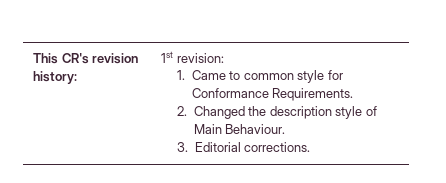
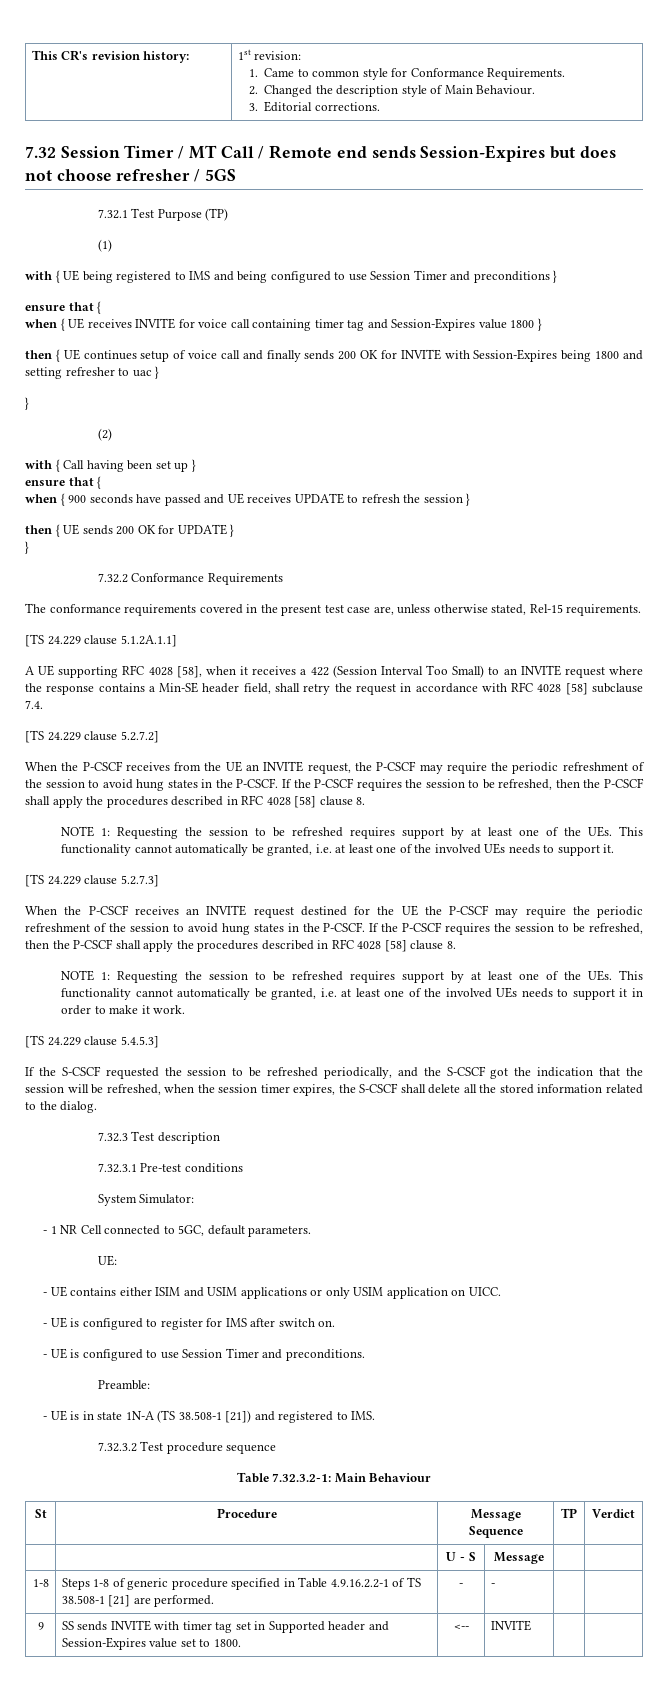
(311, 147) none -> [25,145,616,162] [25,169,236,182] [97,208,229,221] [97,239,112,252] [25,270,558,283] [25,301,102,314] [25,318,542,331] [25,349,644,362] [25,366,160,379] [25,397,29,410] [97,428,112,441] [25,459,196,472] [25,476,102,489] [25,493,471,506] [25,524,235,537] [25,541,29,554] [97,573,283,585] [25,603,642,616] [25,634,177,647] [25,665,643,678] [25,682,644,695] [25,700,43,709] [25,730,159,743] [25,761,646,774] [25,778,644,791] [25,795,366,808] [61,826,643,839] [61,843,615,856] [25,874,159,887] [25,905,643,918] [25,922,644,935] [25,939,456,952] [61,970,643,983] [61,987,643,1000] [61,1005,186,1015] [25,1035,159,1048] [25,1066,643,1079] [25,1083,644,1096] [25,1101,98,1113] [97,1131,220,1144] [97,1163,243,1173] [97,1194,195,1206] [43,1225,312,1237] [97,1255,117,1266] [43,1286,501,1299] [43,1317,336,1330] [43,1348,365,1361] [97,1380,150,1390] [43,1410,376,1423] [97,1441,277,1454] [236,1472,432,1483] [34,1509,47,1518] [216,1508,277,1518] [470,1509,521,1521] [468,1526,523,1538] [561,1508,577,1518] [592,1509,635,1518] [446,1552,476,1561] [494,1552,544,1564] [32,1579,49,1587] [61,1577,421,1590] [61,1595,215,1607] [459,1583,463,1587] [490,1583,495,1587] [37,1622,44,1630] [61,1620,389,1633] [61,1637,241,1650] [453,1624,469,1630] [490,1620,531,1631] // 7.32 Session Timer / MT Call / Remote end sends Session-Expires but does not choose refresher / 5GS // 7.32.1 Test Purpose (TP) // (1) // with { UE being registered to IMS and being configured to use Session Timer and preconditions } // ensure that { // when { UE receives INVITE for voice call containing timer tag and Session-Expires value 1800 } // then { UE continues setup of voice call and finally sends 200 OK for INVITE with Session-Expires being 1800 and setting refresher to uac } // } // (2) // with { Call having been set up } // ensure that { // when { 900 seconds have passed and UE receives UPDATE to refresh the session } // then { UE sends 200 OK for UPDATE } // } // 7.32.2 Conformance Requirements // The conformance requirements covered in the present test case are, unless otherwise stated, Rel-15 requirements. // [TS 24.229 clause 5.1.2A.1.1] // A UE supporting RFC 4028 [58], when it receives a 422 (Session Interval Too Small) to an INVITE request where the response contains a Min-SE header field, shall retry the request in accordance with RFC 4028 [58] subclause 7.4. // [TS 24.229 clause 5.2.7.2] // When the P-CSCF receives from the UE an INVITE request, the P-CSCF may require the periodic refreshment of the session to avoid hung states in the P-CSCF. If the P-CSCF requires the session to be refreshed, then the P-CSCF shall apply the procedures described in RFC 4028 [58] clause 8. // NOTE 1: Requesting the session to be refreshed requires support by at least one of the UEs. This functionality cannot automatically be granted, i.e. at least one of the involved UEs needs to support it. // [TS 24.229 clause 5.2.7.3] // When the P-CSCF receives an INVITE request destined for the UE the P-CSCF may require the periodic refreshment of the session to avoid hung states in the P-CSCF. If the P-CSCF requires the session to be refreshed, then the P-CSCF shall apply the procedures described in RFC 4028 [58] clause 8. // NOTE 1: Requesting the session to be refreshed requires support by at least one of the UEs. This functionality cannot automatically be granted, i.e. at least one of the involved UEs needs to support it in order to make it work. // [TS 24.229 clause 5.4.5.3] // If the S-CSCF requested the session to be refreshed periodically, and the S-CSCF got the indication that the session will be refreshed, when the session timer expires, the S-CSCF shall delete all the stored information related to the dialog. // 7.32.3 Test description // 7.32.3.1 Pre-test conditions // System Simulator: // - 1 NR Cell connected to 5GC, default parameters. // UE: // - UE contains either ISIM and USIM applications or only USIM application on UICC. // - UE is configured to register for IMS after switch on. // - UE is configured to use Session Timer and preconditions. // Preamble: // - UE is in state 1N-A (TS 38.508-1 [21]) and registered to IMS. // 7.32.3.2 Test procedure sequence // Table 7.32.3.2-1: Main Behaviour // St | Procedure | Message Sequence | TP | Verdict // | | U - S | Message | | // 1-8 | Steps 1-8 of generic procedure specified in Table 4.9.16.2.2-1 of TS 38.508-1 [21] are performed. | - | - | | // 9 | SS sends INVITE with timer tag set in Supported header and Session-Expires value set to 1800. | <-- | INVITE | |

